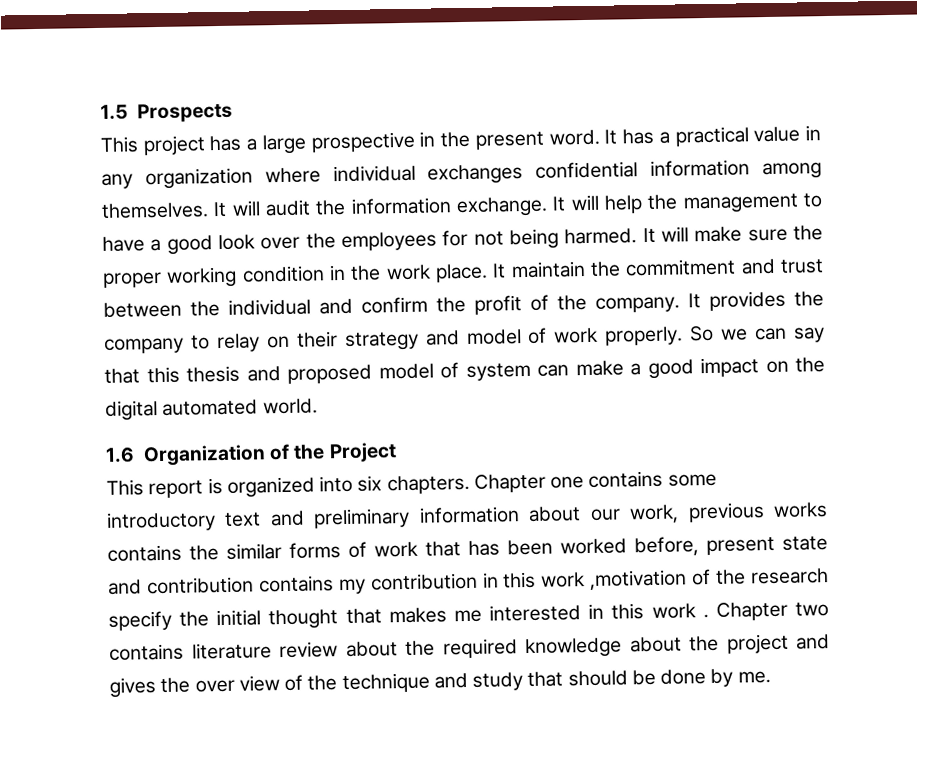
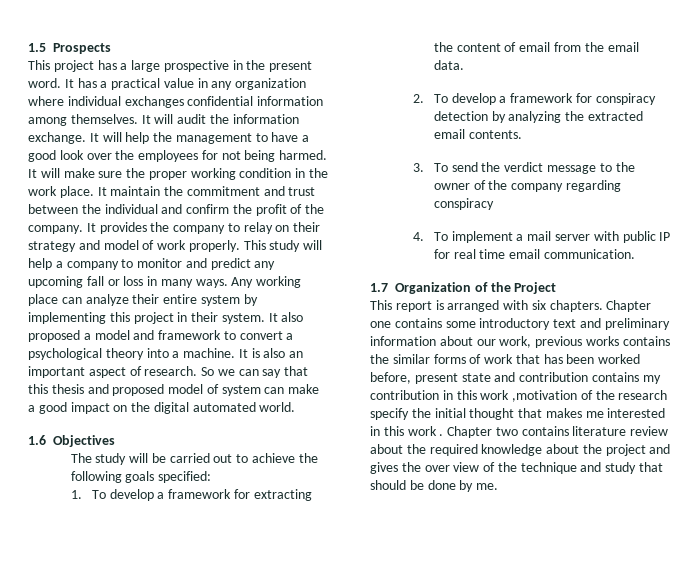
(684, 336) none -> [243,240,323,252] [28,258,276,270] [28,276,302,288] [28,294,258,306] [28,312,304,324] [28,330,294,342] [28,348,304,360] [28,366,198,378] This study will help a company to monitor and predict any upcoming fall or loss in many ways. Any working place can analyze their entire system by implementing this project in their system. It also proposed a model and framework to convert a psychological theory into a machine. It is also an important aspect of research.
(135, 455) none -> [53,435,115,447] [70,453,318,465] [70,471,212,483] [70,489,312,501] [433,42,639,52] [433,60,464,70] [412,93,656,105] [433,111,643,123] [433,129,522,139] [412,162,635,174] [433,180,621,192] [433,198,494,210] [412,231,671,243] [433,249,635,259] [370,283,388,292] Objectives // The study will be carried out to achieve the following goals specified: // 1. To develop a framework for extracting the content of email from the email data. // 2. To develop a framework for conspiracy detection by analyzing the extracted email contents. // 3. To send the verdict message to the owner of the company regarding conspiracy // 4. To implement a mail server with public IP for real time email communication. // 1.7
[226,475,354,498] organized into -> [447,300,529,312] arranged with

